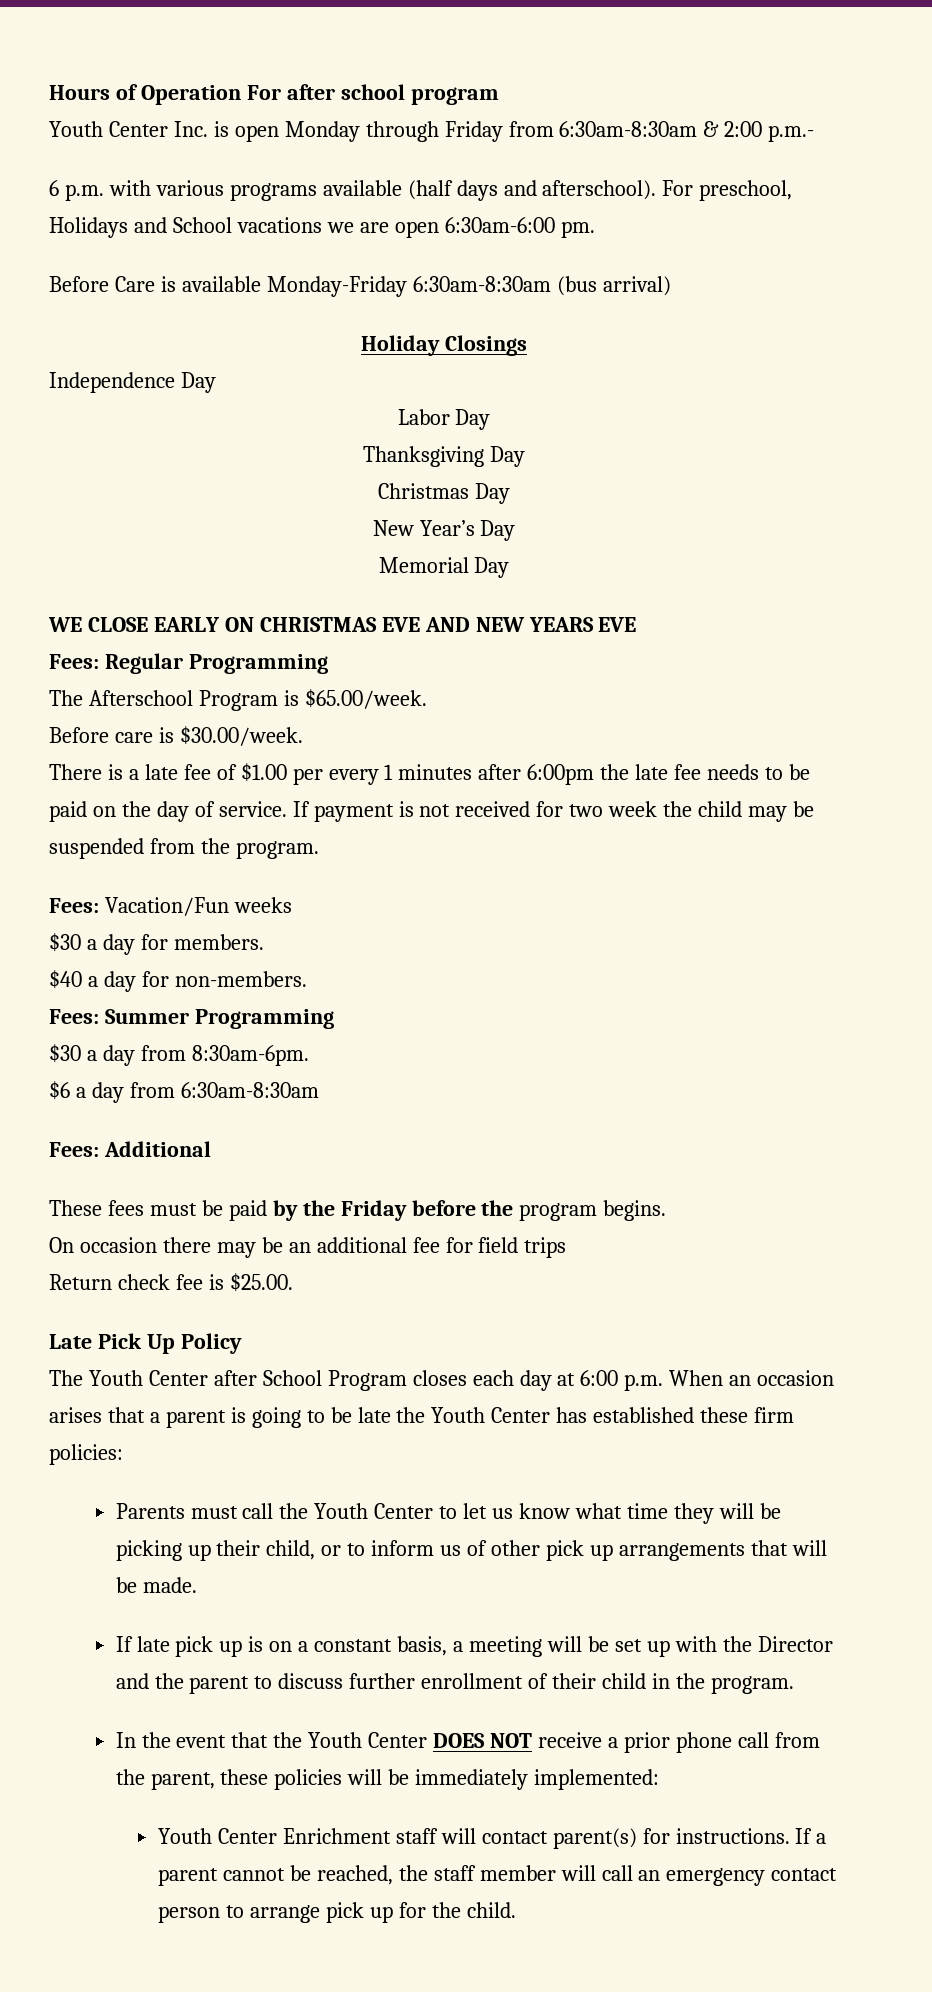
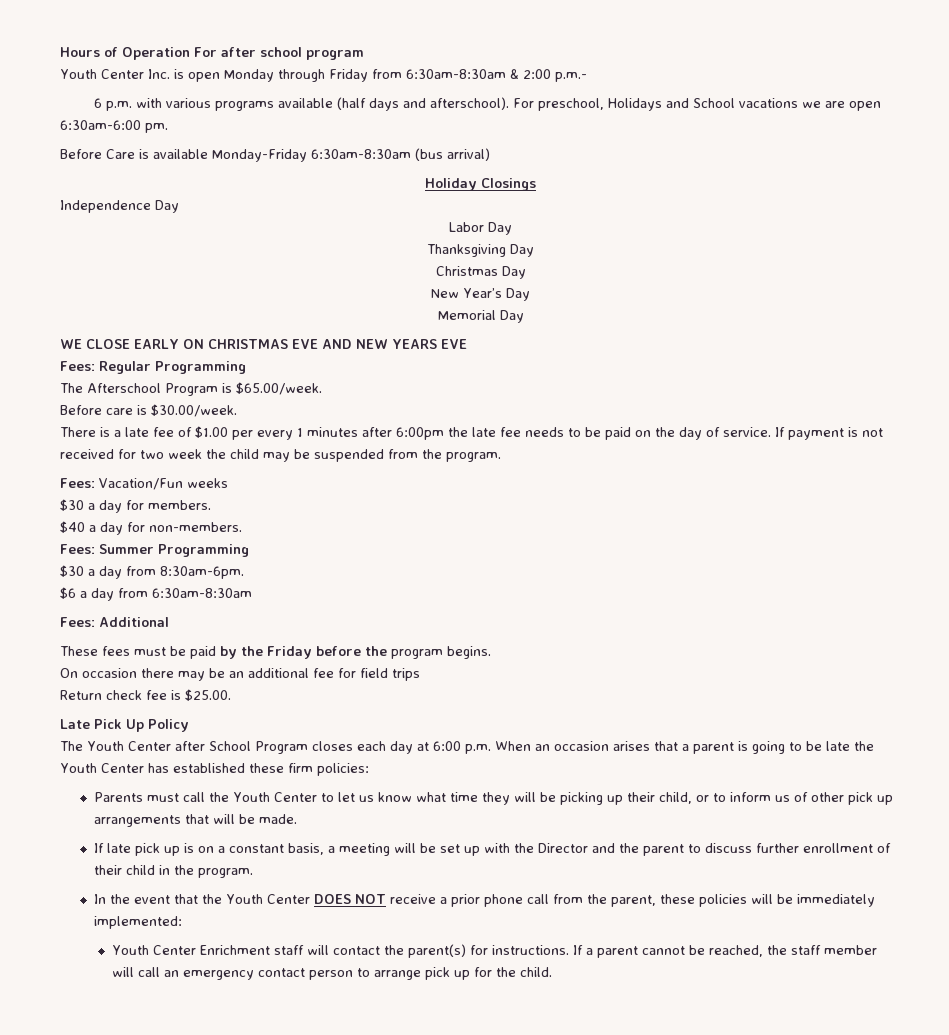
(548, 1837) none -> [384,945,405,955] the

